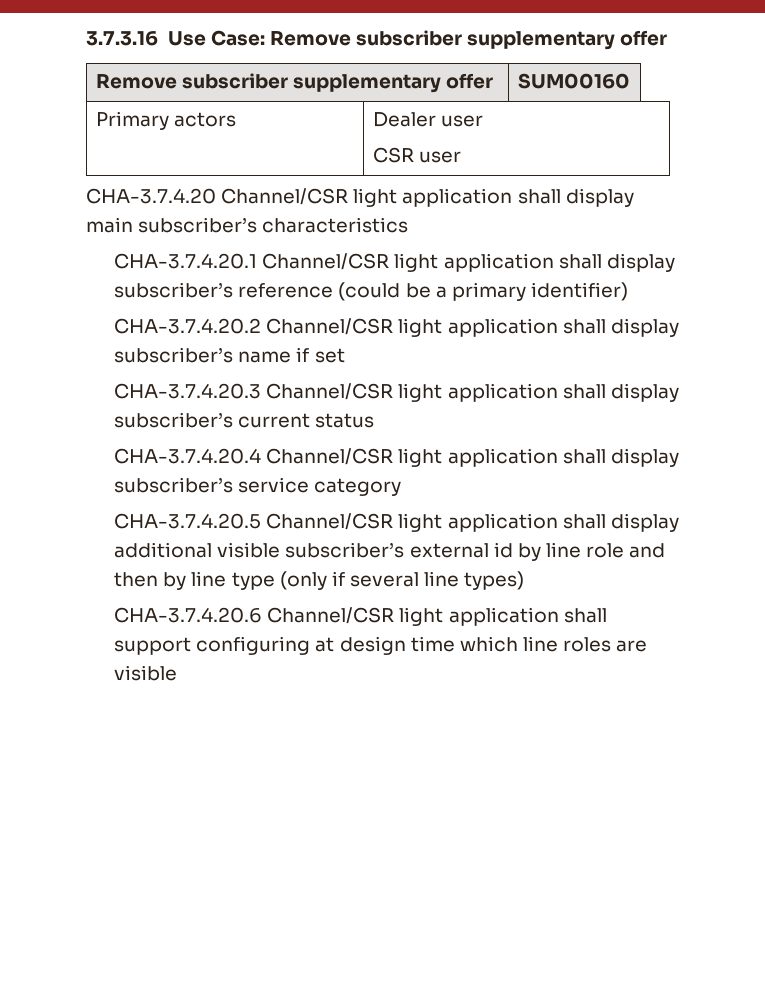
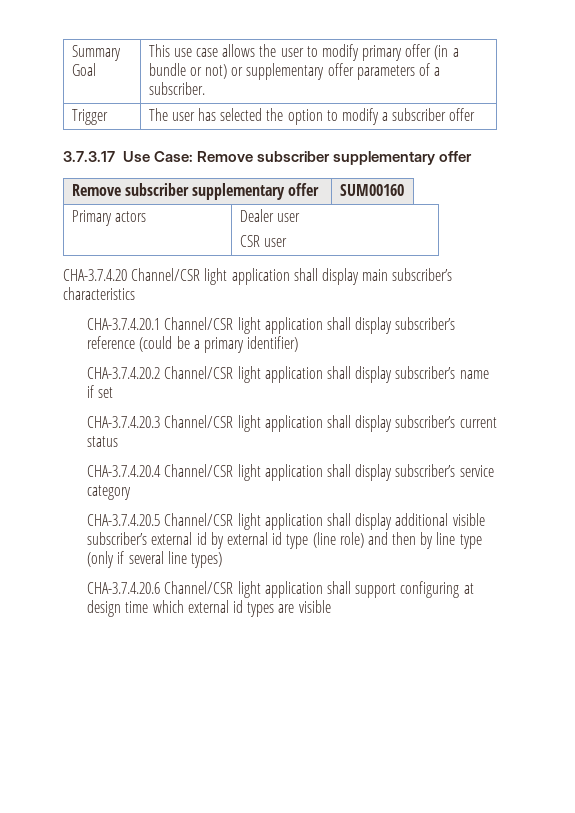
[86,31,158,46] 3.7.3.16 -> [71,45,121,61] [71,63,96,76] [148,44,459,61] [148,63,441,80] [148,82,205,95] [71,109,108,125] [148,108,476,125] [63,151,115,162] Summary Goal | This use case allows the user to modify primary offer (in a bundle or not) or supplementary offer parameters of a subscriber. // Trigger | The user has selected the option to modify a subscriber offer // 3.7.3.17
[545,542,625,558] line role -> [227,532,364,549] external id type (line role)
[522,636,612,652] line roles -> [187,600,275,617] external id types

